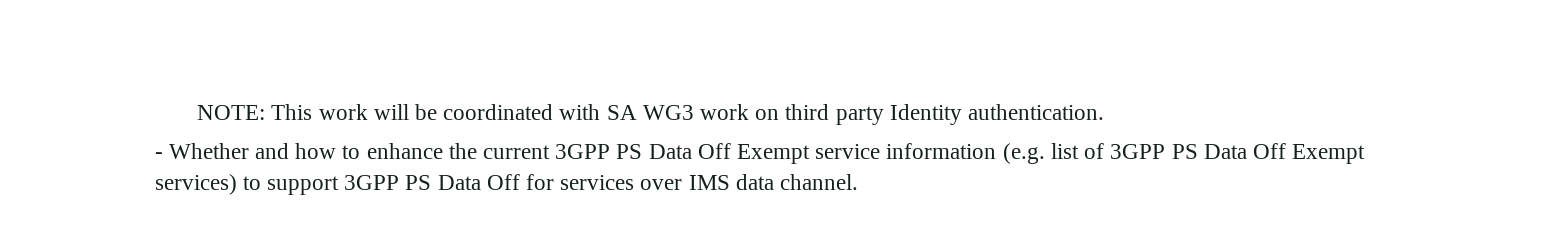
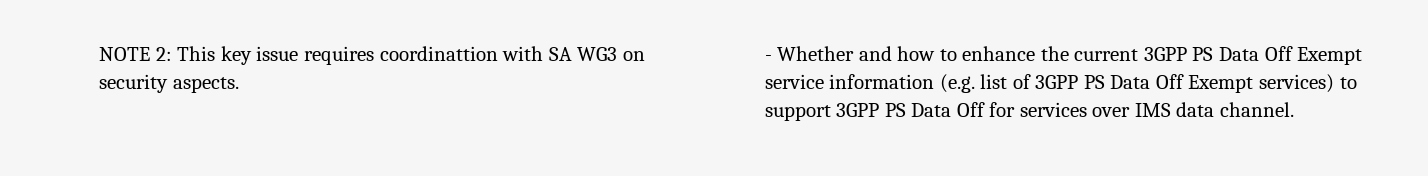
[197,104,1105,125] NOTE: This work will be coordinated with SA WG3 work on third party Identity authentication. -> [99,46,645,65] [99,74,239,93] NOTE 2: This key issue requires coordinattion with SA WG3 on security aspects.

